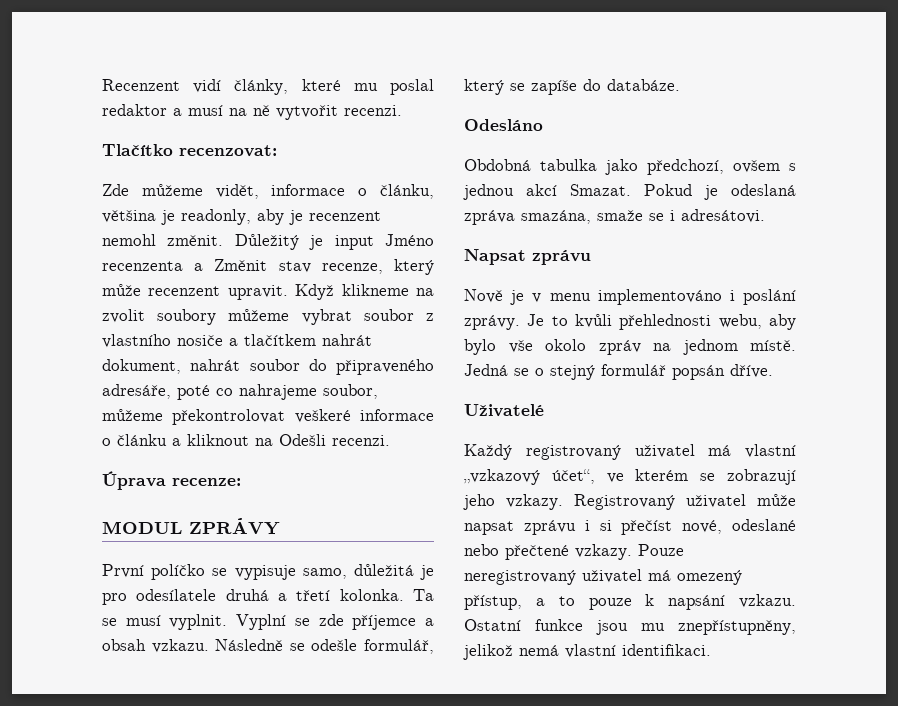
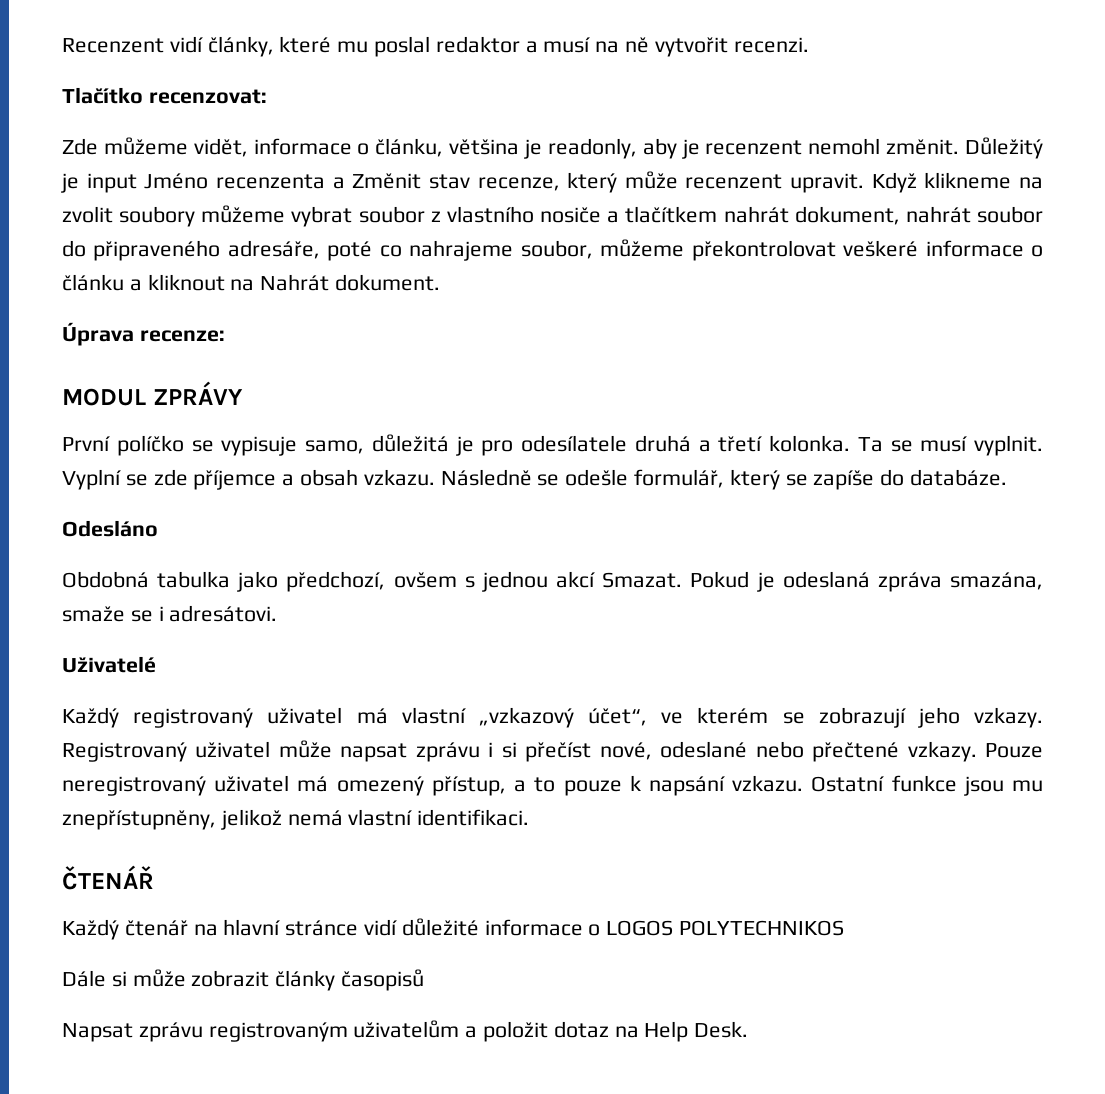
[279,434,390,446] Odešli recenzi. -> [260,274,441,291] Nahrát dokument.
[464,249,591,265] [464,289,796,305] [464,314,796,330] [464,339,796,355] [464,364,773,380] // Napsat zprávu // Nově je v menu implementováno i poslání zprávy. Je to kvůli přehlednosti webu, aby bylo vše okolo zpráv na jednom místě. Jedná se o stejný formulář popsán dříve. -> (278, 613) none
(711, 650) none -> [62,865,154,890] [62,918,845,940] [62,969,425,991] [62,1020,749,1042] // ČTENÁŘ // Každý čtenář na hlavní stránce vidí důležité informace o LOGOS POLYTECHNIKOS // Dále si může zobrazit články časopisů // Napsat zprávu registrovaným uživatelům a položit dotaz na Help Desk.

